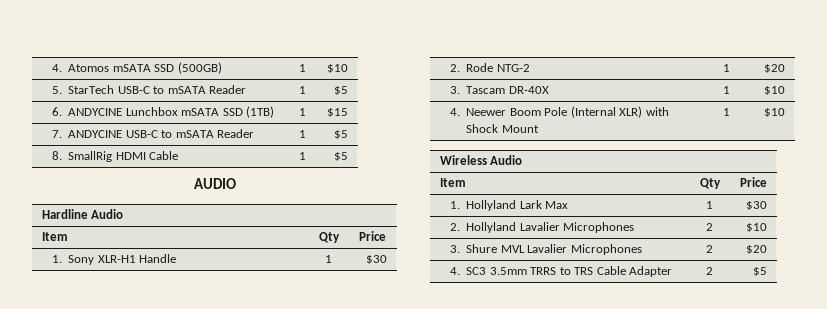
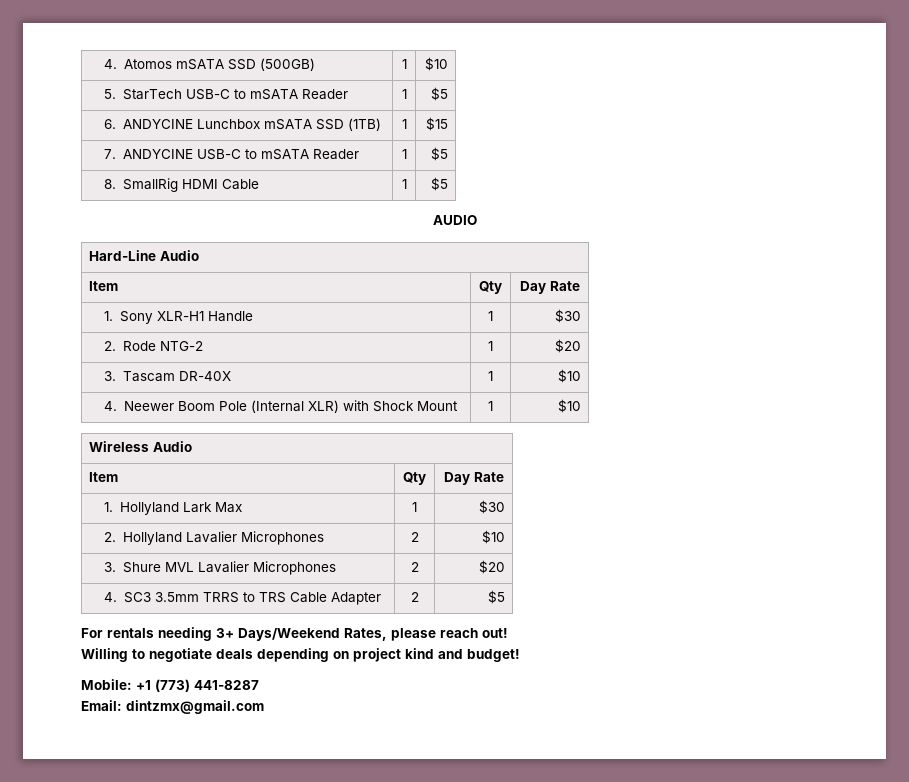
[41,209,124,219] [41,232,68,241] [318,232,340,243] [359,231,386,241] Hardline Audio // Item | Qty | Price -> [89,250,200,261] [89,281,119,291] [479,281,502,294] [519,281,580,294] Hard-Line Audio // Item | Qty | Day Rate
[739,177,767,187] Price -> [443,472,504,485] Day Rate
(768, 271) none -> [81,627,508,641] [81,648,520,662] [81,679,259,692] [81,700,264,714] // For rentals needing 3+ Days/Weekend Rates, please reach out! // Willing to negotiate deals depending on project kind and budget! // Mobile: +1 (773) 441-8287 // Email: dintzmx@gmail.com

